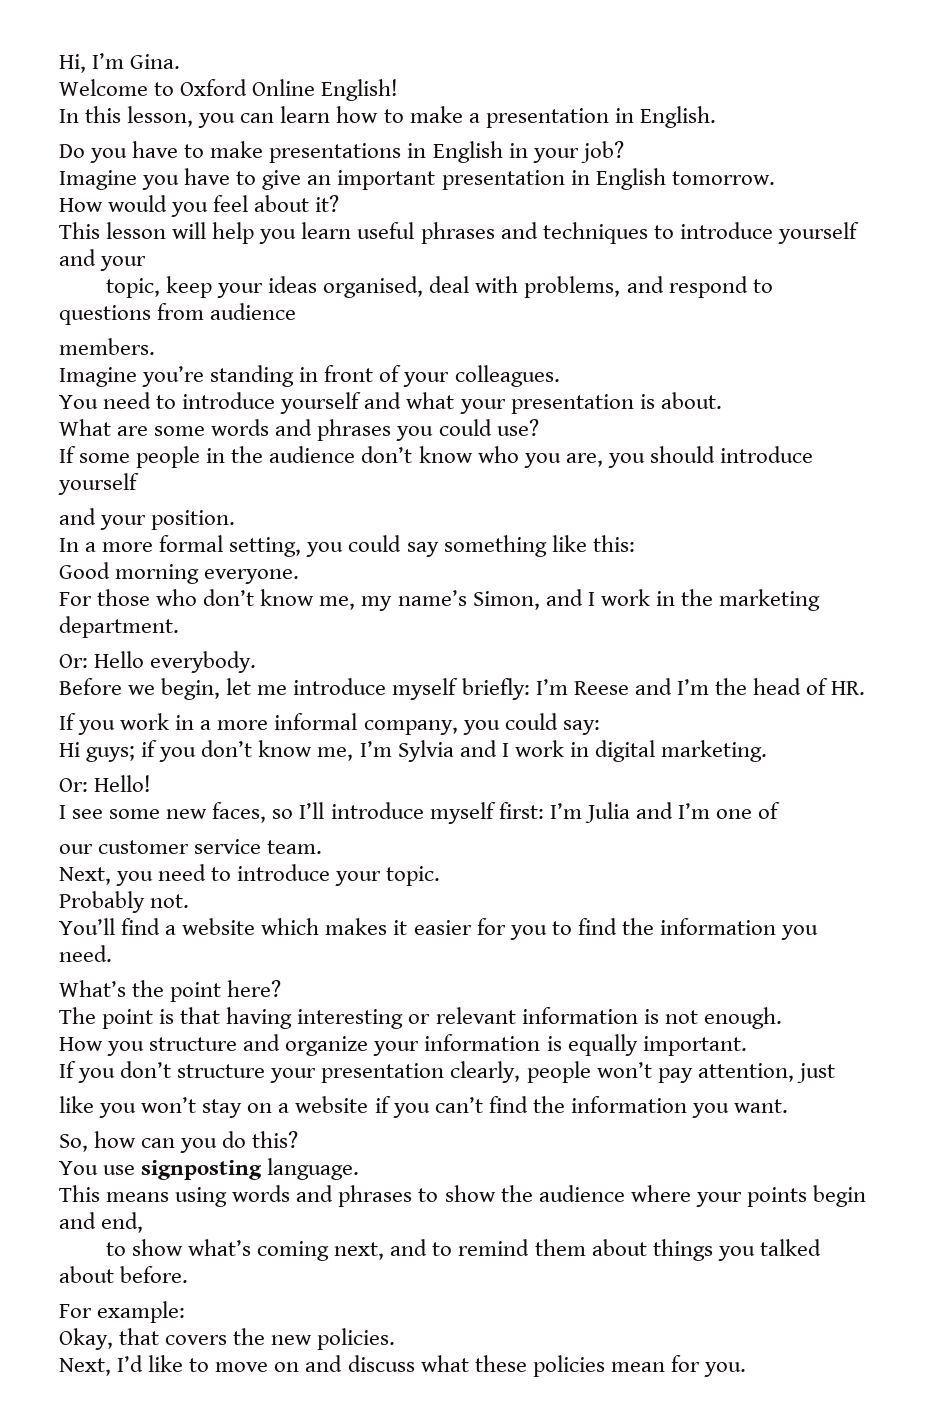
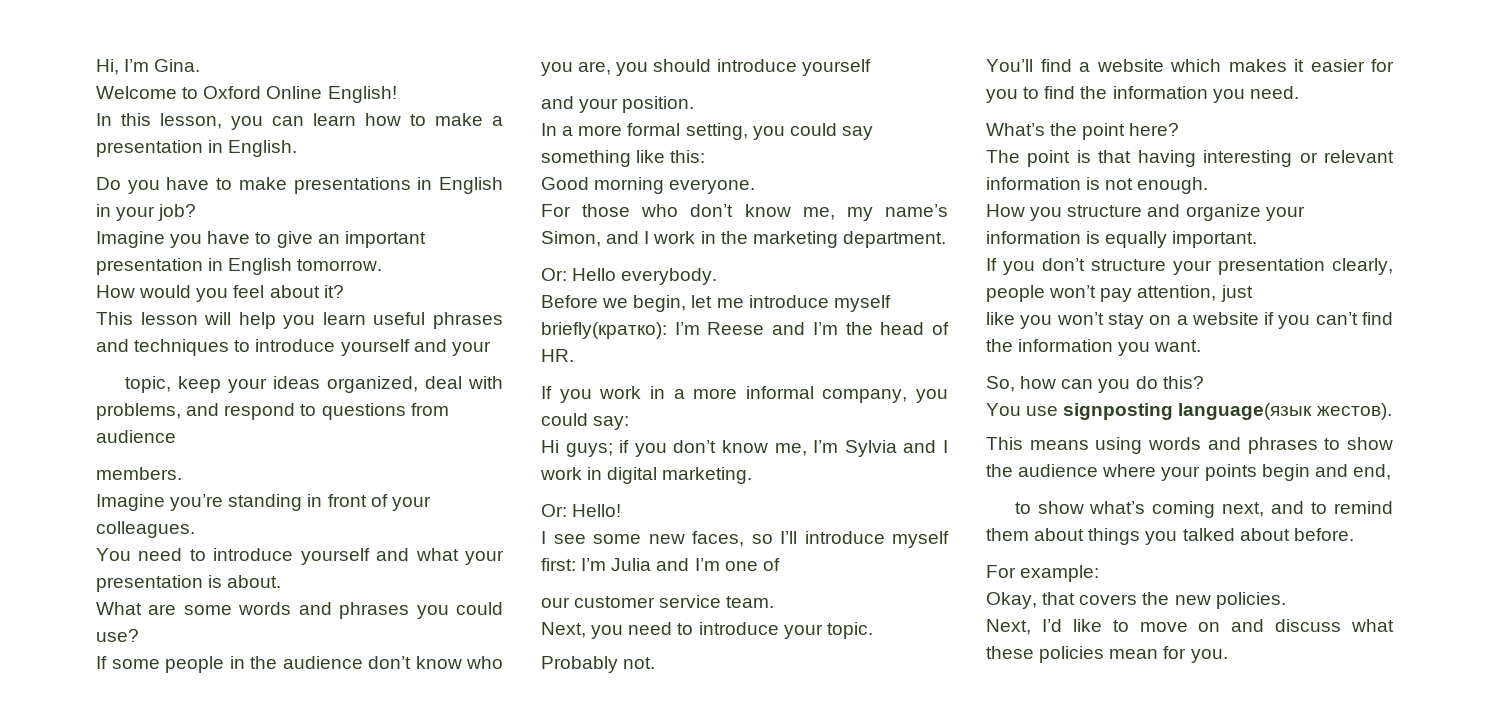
[323,276,424,298] organised, -> [326,376,418,393] organized,
[461,678,530,700] briefly: -> [541,322,667,339] briefly(кратко):
[267,1158,360,1180] language. -> [1178,403,1392,420] language(язык жестов).

